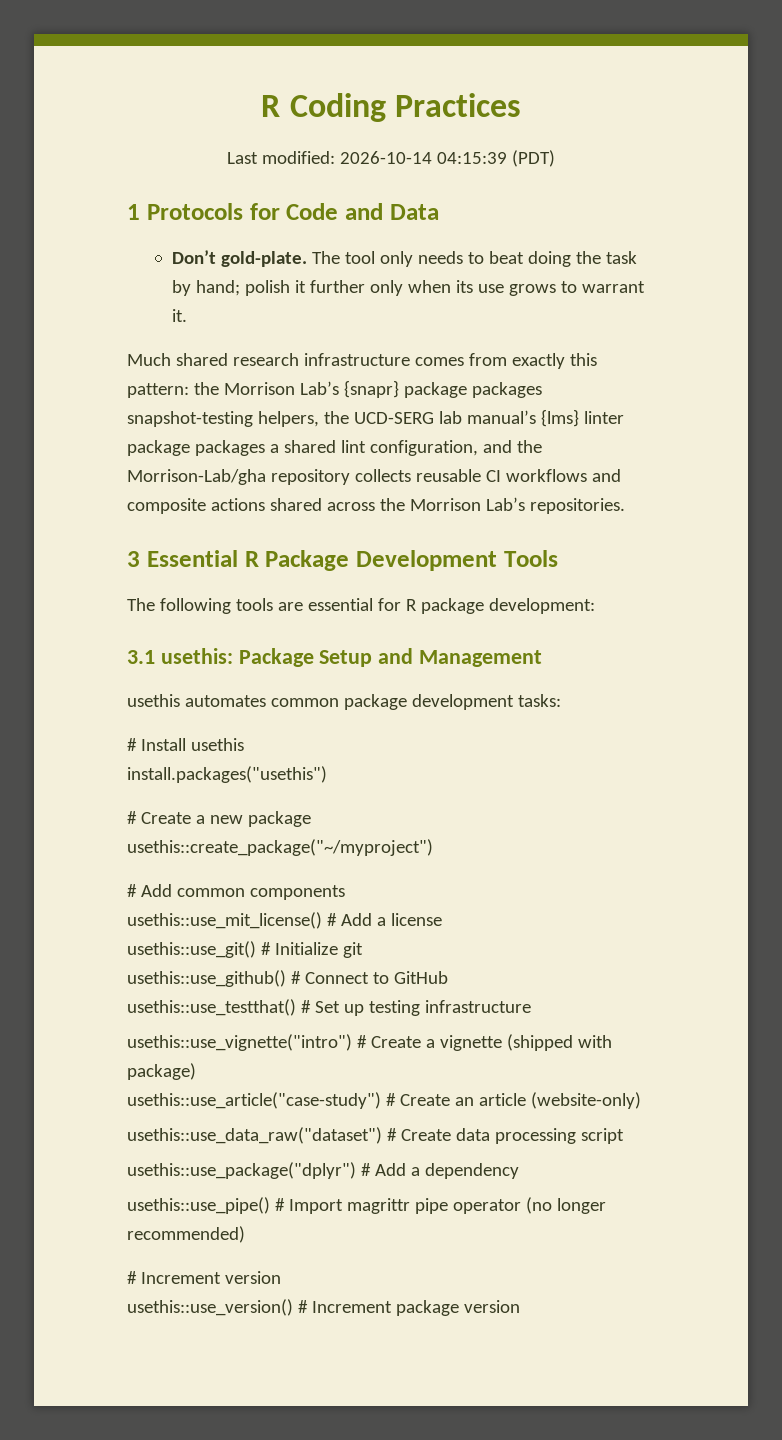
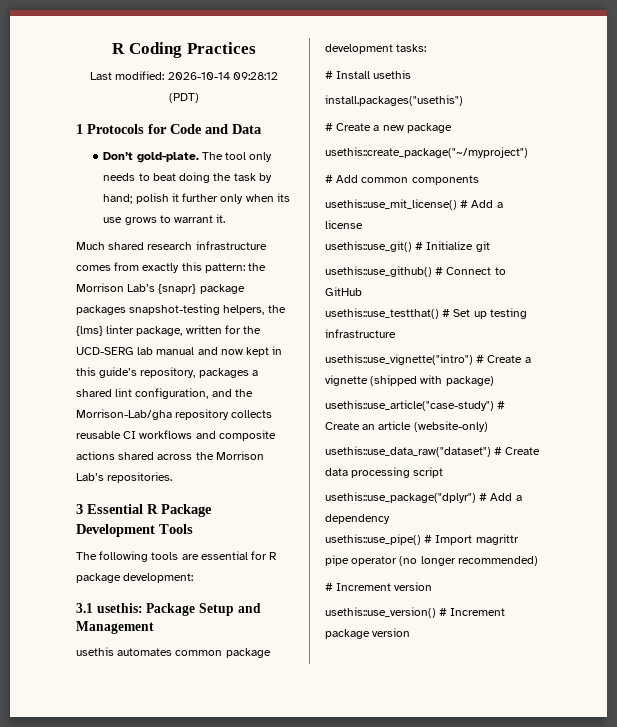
[436,152,507,164] 04:15:39 -> [232,72,278,80] 09:28:12
[353,409,624,427] [127,440,190,456] UCD-SERG lab manual’s {lms} linter package -> [76,325,262,336] [76,346,283,357] [76,367,196,378] {lms} linter package, written for the UCD-SERG lab manual and now kept in this guide’s repository,

